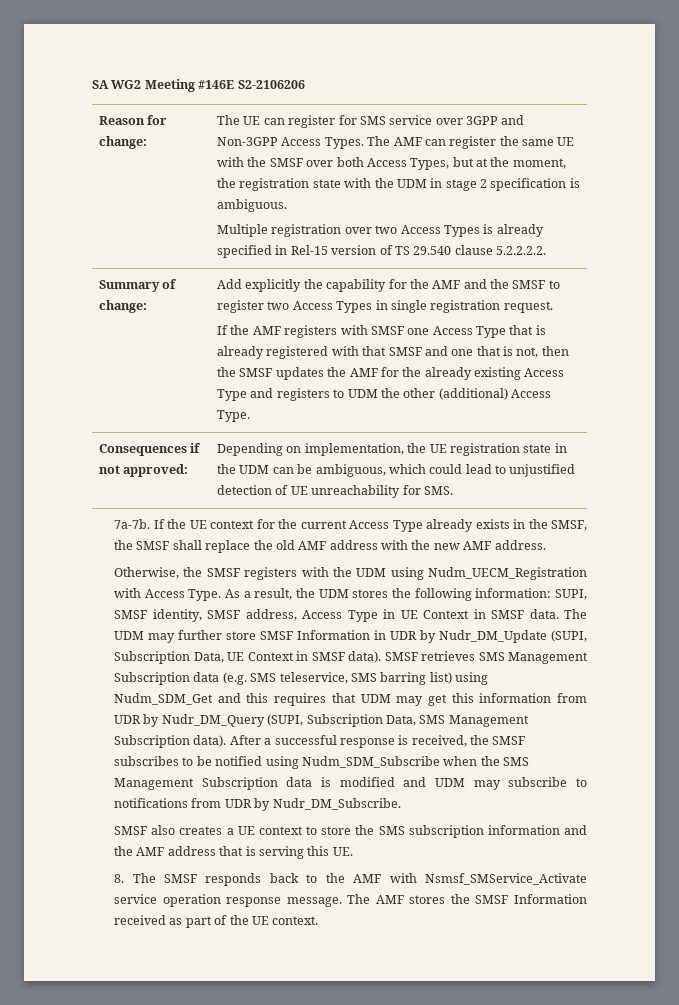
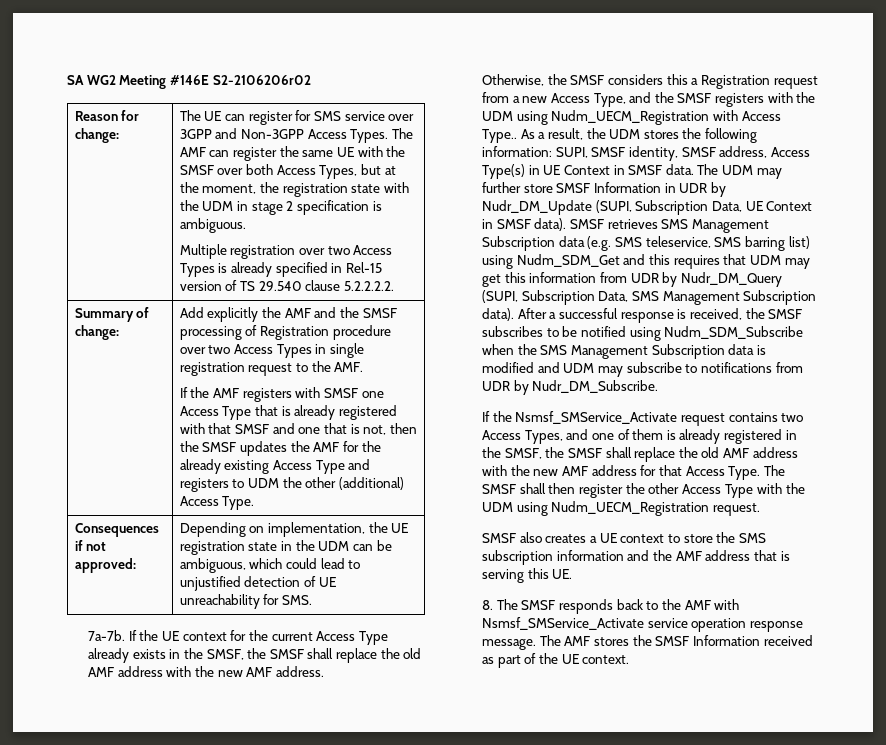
[237,80,305,89] S2-2106206 -> [212,75,311,85] S2-2106206r02
[326,279,429,292] capability for the -> (282, 312) none
[548,280,560,289] [217,300,265,313] to register -> [179,325,391,340] [179,347,206,354] processing of Registration procedure over
[503,301,553,313] request. -> [248,361,364,376] request to the AMF.
(240, 572) none -> [607,74,818,89] [481,92,712,107] considers this a Registration request from a new Access Type, and the SMSF
[188,589,222,601] Type. -> [481,129,517,143] Type..
[347,610,378,622] Type -> [481,164,525,179] Type(s)
(401, 804) none -> [481,411,804,426] [481,429,797,444] [481,447,798,462] [481,465,785,480] [481,483,805,498] [481,501,760,516] // If the Nsmsf_SMService_Activate request contains two Access Types, and one of them is already registered in the SMSF, the SMSF shall replace the old AMF address with the new AMF address for that Access Type. The SMSF shall then register the other Access Type with the UDM using Nudm_UECM_Registration request.

